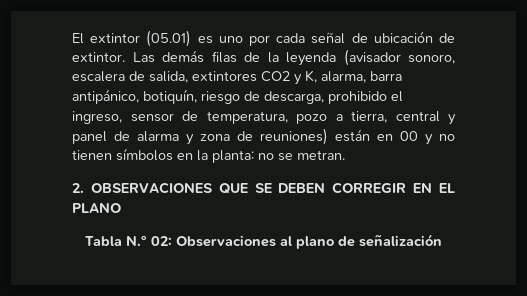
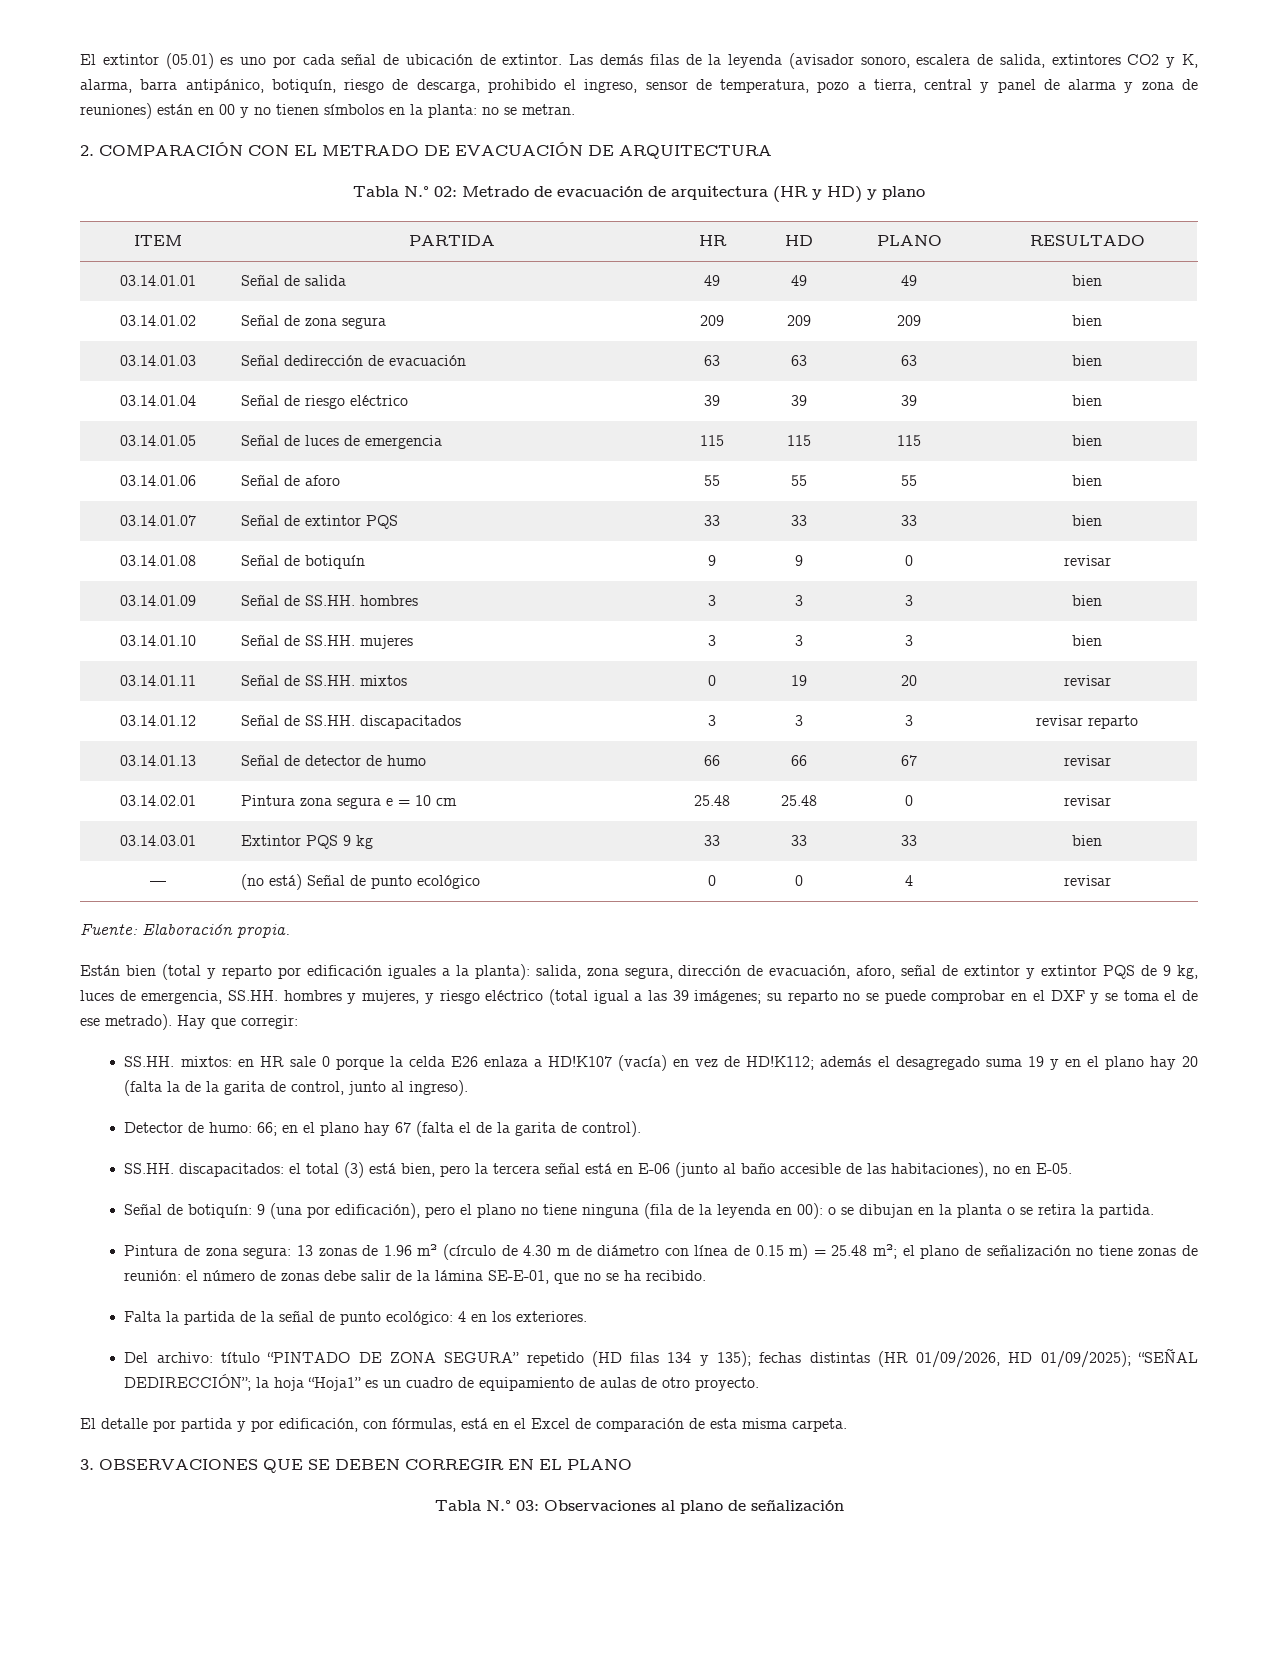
(84, 188) none -> [99,142,772,159] [353,186,925,203] [133,235,182,246] [408,235,495,246] [698,235,727,246] [784,235,813,246] [876,235,942,246] [1029,235,1145,246] [119,275,196,286] [241,274,347,286] [704,275,720,286] [790,275,807,286] [901,275,917,286] [1072,275,1102,286] [119,315,196,326] [241,314,387,329] [700,315,724,326] [786,315,811,326] [897,315,921,326] [1072,315,1102,326] [119,355,196,366] [241,354,467,366] [704,355,720,366] [790,355,807,366] [901,355,917,366] [1072,355,1102,366] [119,395,196,406] [241,394,409,409] [704,395,720,406] [790,395,807,406] [901,395,917,406] [1072,395,1102,406] [119,435,196,446] [241,434,443,449] [700,435,724,446] [786,435,811,446] [897,435,921,446] [1072,435,1102,446] [119,475,196,486] [241,474,341,486] [704,475,720,486] [790,475,807,486] [901,475,917,486] [1072,475,1102,486] [119,515,196,526] [241,514,399,529] [704,515,720,526] [790,515,807,526] [901,515,917,526] [1072,515,1102,526] [119,555,196,566] [241,554,366,569] [708,555,716,566] [794,555,803,566] [905,555,913,566] [1063,555,1111,566] [119,595,196,606] [241,594,419,606] [708,595,716,606] [794,595,803,606] [905,595,913,606] [1072,595,1102,606] [119,635,196,646] [241,634,414,649] [708,635,716,646] [794,635,803,646] [905,635,913,646] [1072,635,1102,646] [119,675,196,686] [241,674,408,686] [708,675,716,686] [790,675,807,686] [901,675,917,686] [1063,675,1111,686] [119,715,196,726] [241,714,462,729] [708,715,716,726] [794,715,803,726] [905,715,913,726] [1036,715,1138,729] [119,755,196,766] [241,754,427,766] [704,755,720,766] [790,755,807,766] [901,755,917,766] [1063,755,1111,766] [119,795,196,806] [241,795,458,809] [694,795,730,806] [780,795,817,806] [905,795,913,806] [1063,795,1111,806] [119,835,196,846] [241,835,374,849] [704,835,720,846] [790,835,807,846] [901,835,917,846] [1072,835,1102,846] [149,881,166,886] [241,874,481,890] [708,875,716,886] [794,875,803,886] [905,875,913,886] [1063,875,1111,886] [80,924,290,938] [80,964,1198,980] [80,989,1199,1005] [80,1014,298,1030] [124,1055,1199,1071] [124,1080,469,1096] [124,1121,642,1137] [124,1162,1073,1178] [124,1203,1155,1219] [124,1244,1198,1260] [124,1270,707,1284] [124,1310,588,1325] [124,1348,1199,1368] [124,1374,760,1391] [80,1418,847,1432] [80,1459,94,1470] COMPARACIÓN CON EL METRADO DE EVACUACIÓN DE ARQUITECTURA // Tabla N.° 02: Metrado de evacuación de arquitectura (HR y HD) y plano // ITEM | PARTIDA | HR | HD | PLANO | RESULTADO // 03.14.01.01 | Señal de salida | 49 | 49 | 49 | bien // 03.14.01.02 | Señal de zona segura | 209 | 209 | 209 | bien // 03.14.01.03 | Señal dedirección de evacuación | 63 | 63 | 63 | bien // 03.14.01.04 | Señal de riesgo eléctrico | 39 | 39 | 39 | bien // 03.14.01.05 | Señal de luces de emergencia | 115 | 115 | 115 | bien // 03.14.01.06 | Señal de aforo | 55 | 55 | 55 | bien // 03.14.01.07 | Señal de extintor PQS | 33 | 33 | 33 | bien // 03.14.01.08 | Señal de botiquín | 9 | 9 | 0 | revisar // 03.14.01.09 | Señal de SS.HH. hombres | 3 | 3 | 3 | bien // 03.14.01.10 | Señal de SS.HH. mujeres | 3 | 3 | 3 | bien // 03.14.01.11 | Señal de SS.HH. mixtos | 0 | 19 | 20 | revisar // 03.14.01.12 | Señal de SS.HH. discapacitados | 3 | 3 | 3 | revisar reparto // 03.14.01.13 | Señal de detector de humo | 66 | 66 | 67 | revisar // 03.14.02.01 | Pintura zona segura e = 10 cm | 25.48 | 25.48 | 0 | revisar // 03.14.03.01 | Extintor PQS 9 kg | 33 | 33 | 33 | bien // — | (no está) Señal de punto ecológico | 0 | 0 | 4 | revisar // Fuente: Elaboración propia. // Están bien (total y reparto por edificación iguales a la planta): salida, zona segura, dirección de evacuación, aforo, señal de extintor y extintor PQS de 9 kg, luces de emergencia, SS.HH. hombres y mujeres, y riesgo eléctrico (total igual a las 39 imágenes; su reparto no se puede comprobar en el DXF y se toma el de ese metrado). Hay que corregir: // SS.HH. mixtos: en HR sale 0 porque la celda E26 enlaza a HD!K107 (vacía) en vez de HD!K112; además el desagregado suma 19 y en el plano hay 20 (falta la de la garita de control, junto al ingreso). // Detector de humo: 66; en el plano hay 67 (falta el de la garita de control). // SS.HH. discapacitados: el total (3) está bien, pero la tercera señal está en E-06 (junto al baño accesible de las habitaciones), no en E-05. // Señal de botiquín: 9 (una por edificación), pero el plano no tiene ninguna (fila de la leyenda en 00): o se dibujan en la planta o se retira la partida. // Pintura de zona segura: 13 zonas de 1.96 m² (círculo de 4.30 m de diámetro con línea de 0.15 m) = 25.48 m²; el plano de señalización no tiene zonas de reunión: el número de zonas debe salir de la lámina SE-E-01, que no se ha recibido. // Falta la partida de la señal de punto ecológico: 4 en los exteriores. // Del archivo: título “PINTADO DE ZONA SEGURA” repetido (HD filas 134 y 135); fechas distintas (HR 01/09/2026, HD 01/09/2025); “SEÑAL DEDIRECCIÓN”; la hoja “Hoja1” es un cuadro de equipamiento de aulas de otro proyecto. // El detalle por partida y por edificación, con fórmulas, está en el Excel de comparación de esta misma carpeta. // 3.
[151,236,172,246] 02: -> [515,1500,539,1511] 03:

